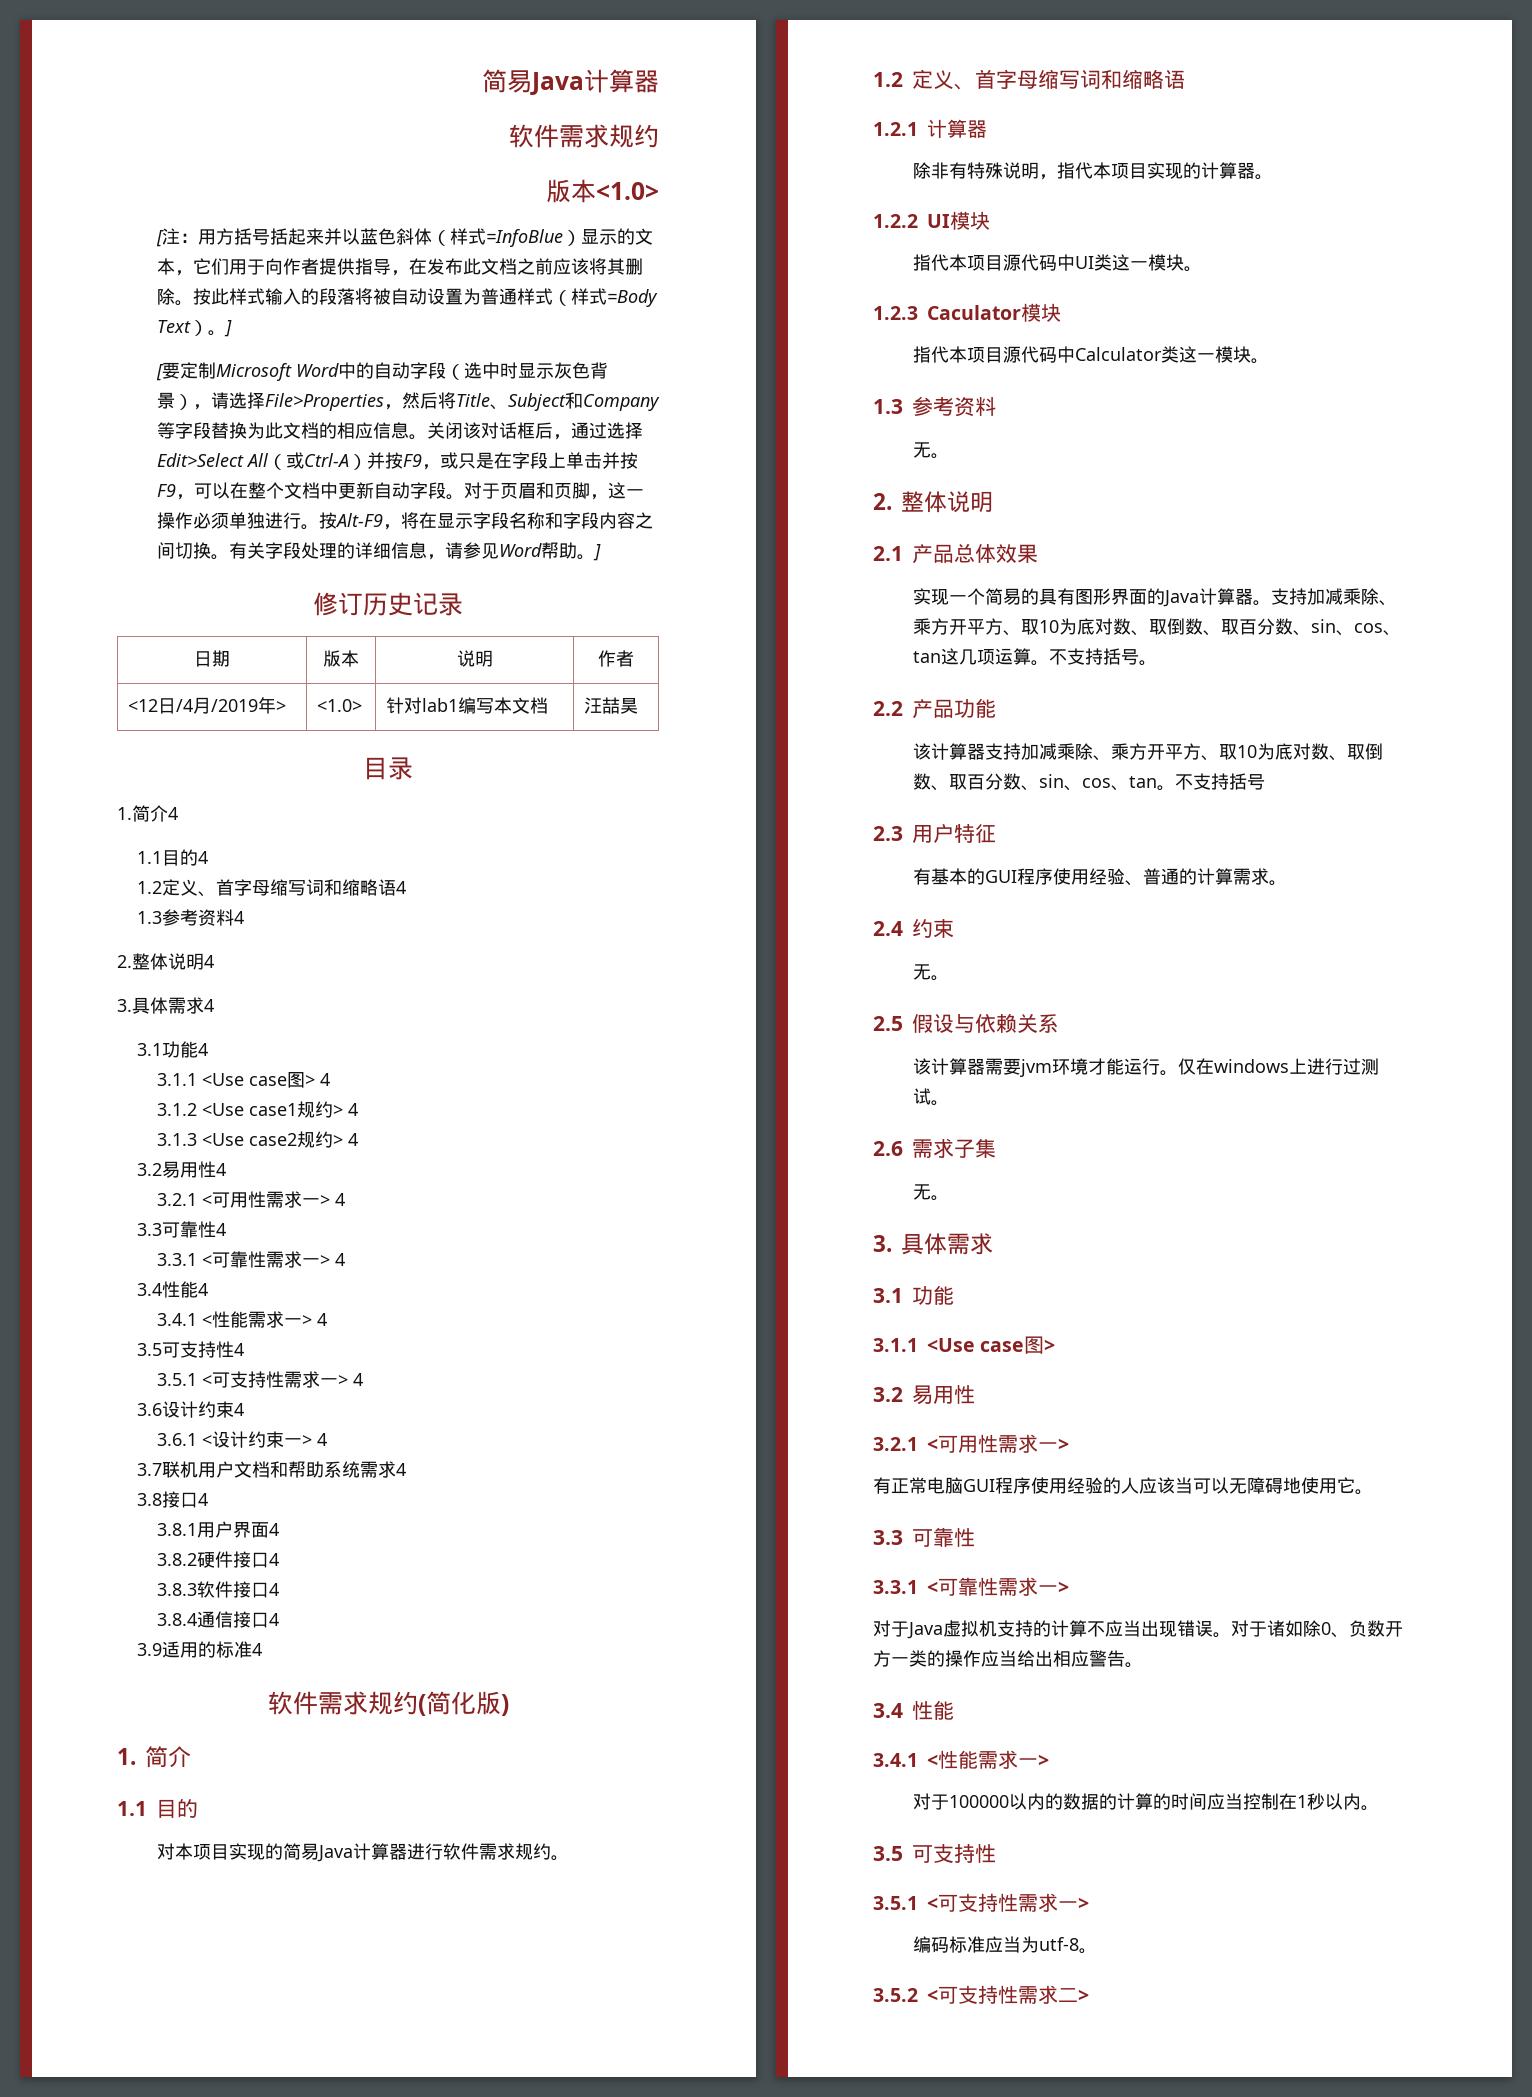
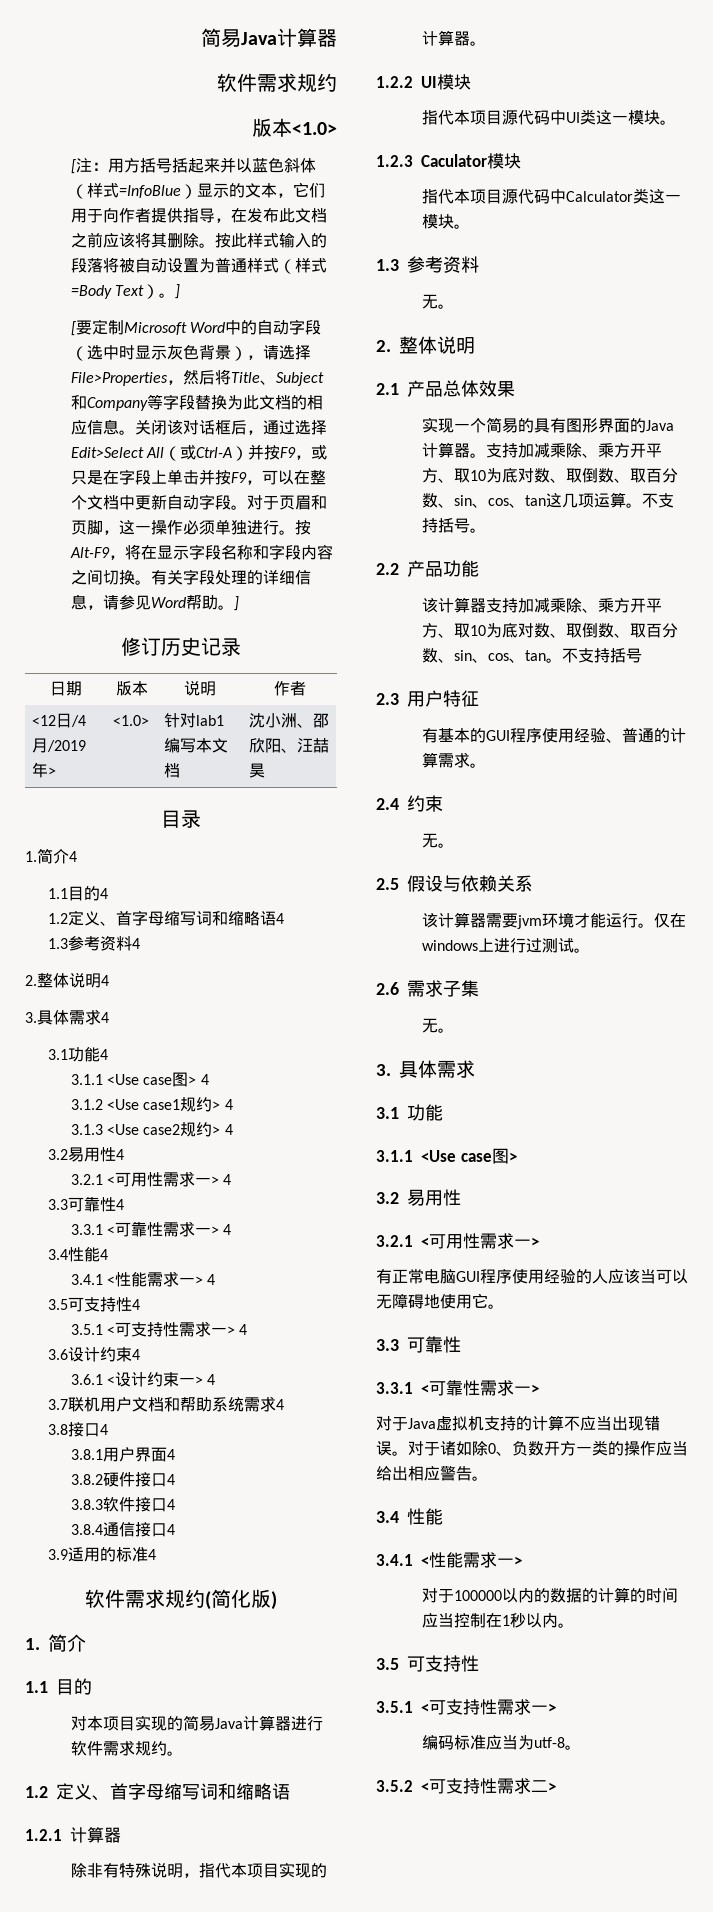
(549, 705) none -> [248,713,329,728] [248,738,297,753] 沈小洲、邵欣阳、

